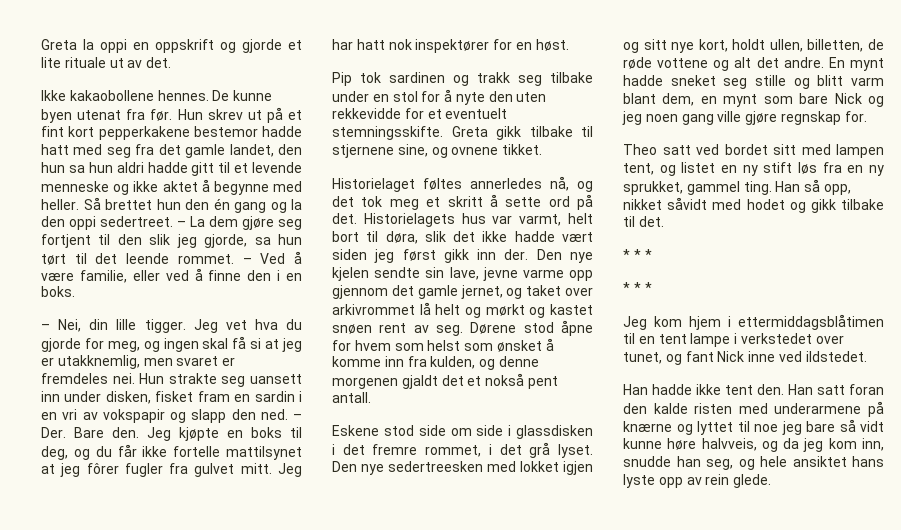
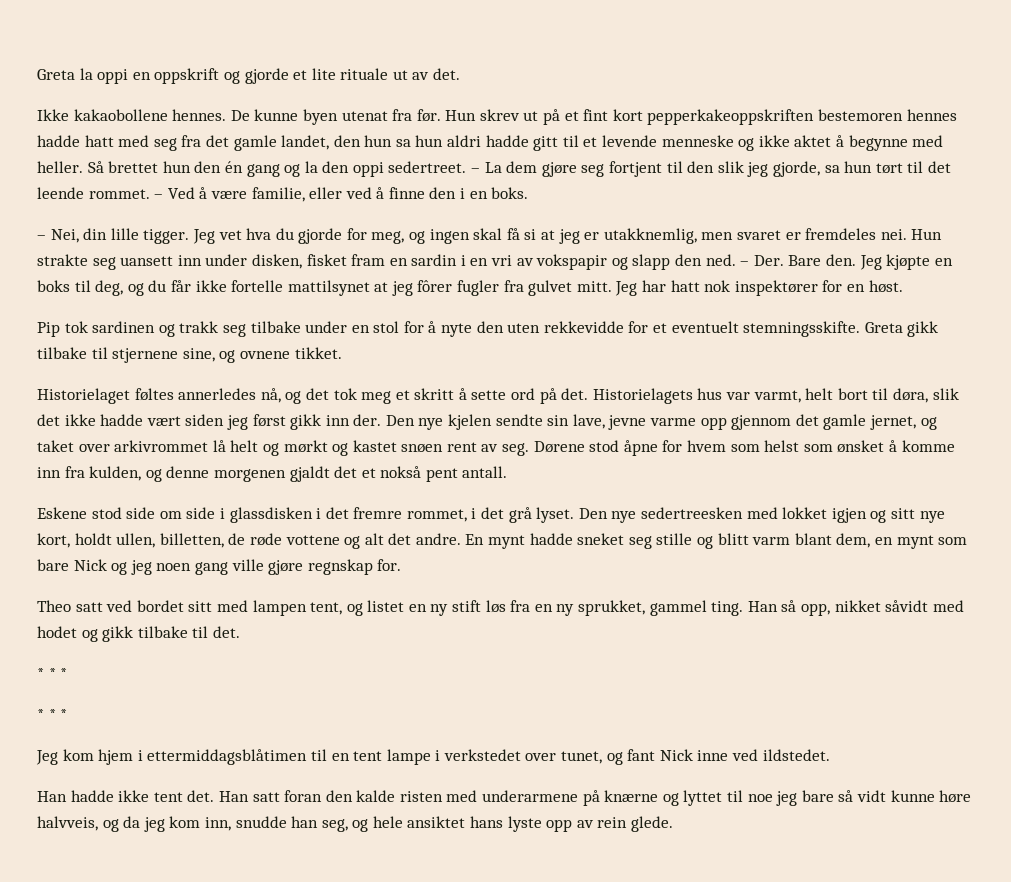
[98,126,258,140] pepperkakene bestemor -> [647,109,957,125] pepperkakeoppskriften bestemoren hennes
[757,384,784,395] den. -> [187,790,215,802] det.

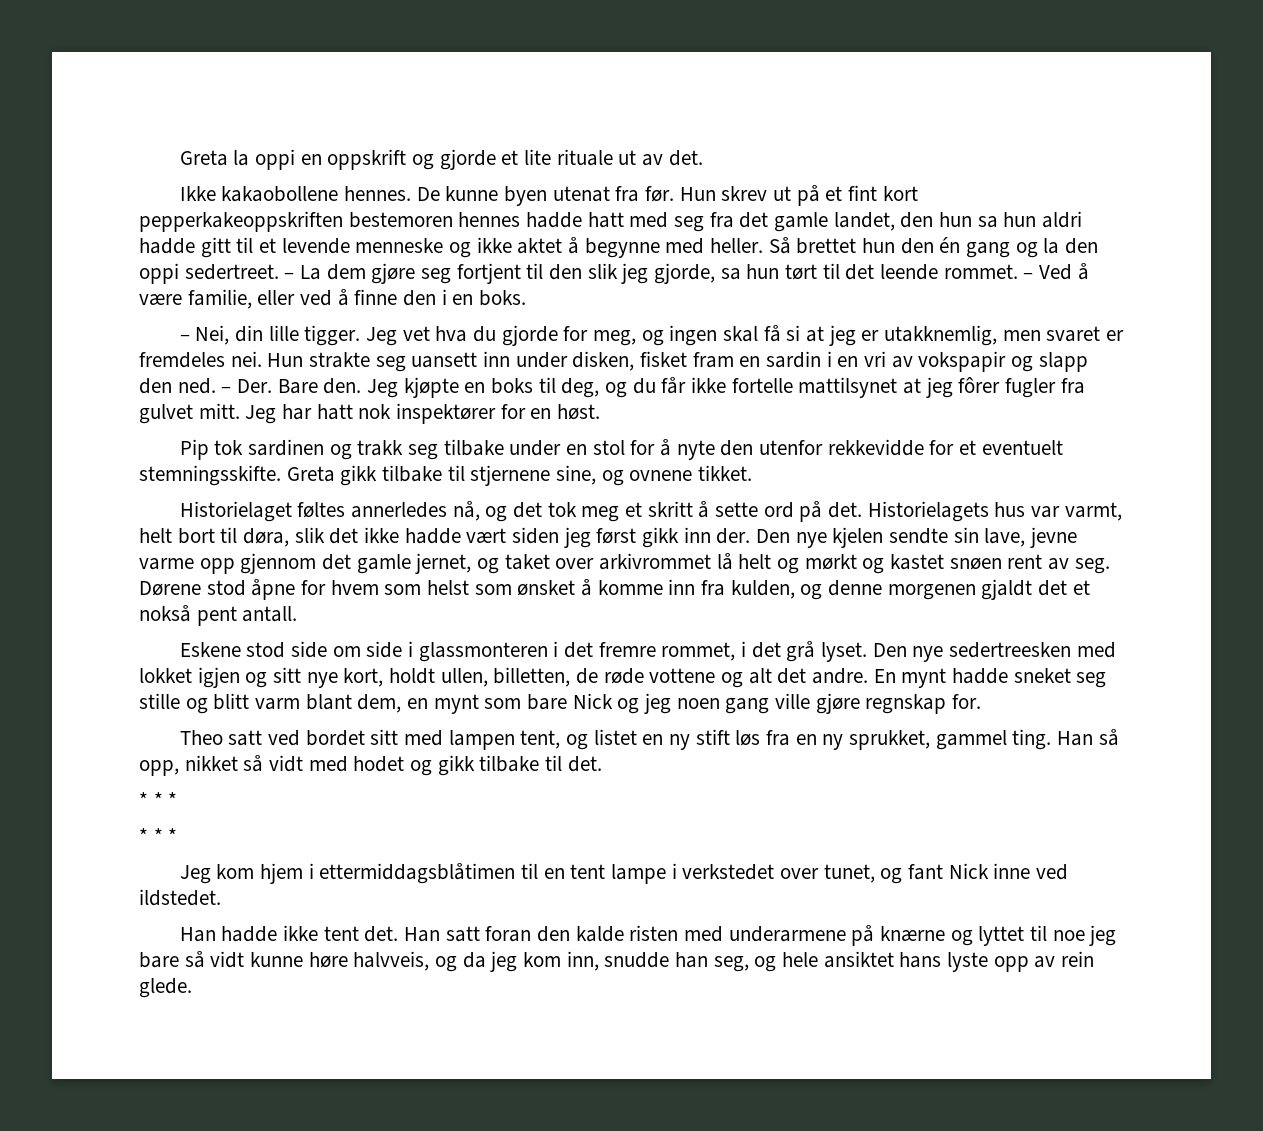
[507,323,541,333] uten -> [759,440,824,455] utenfor
[229,507,313,523] glassdisken -> [418,642,548,662] glassmonteren
[885,600,929,612] såvidt -> [243,755,304,772] så vidt

